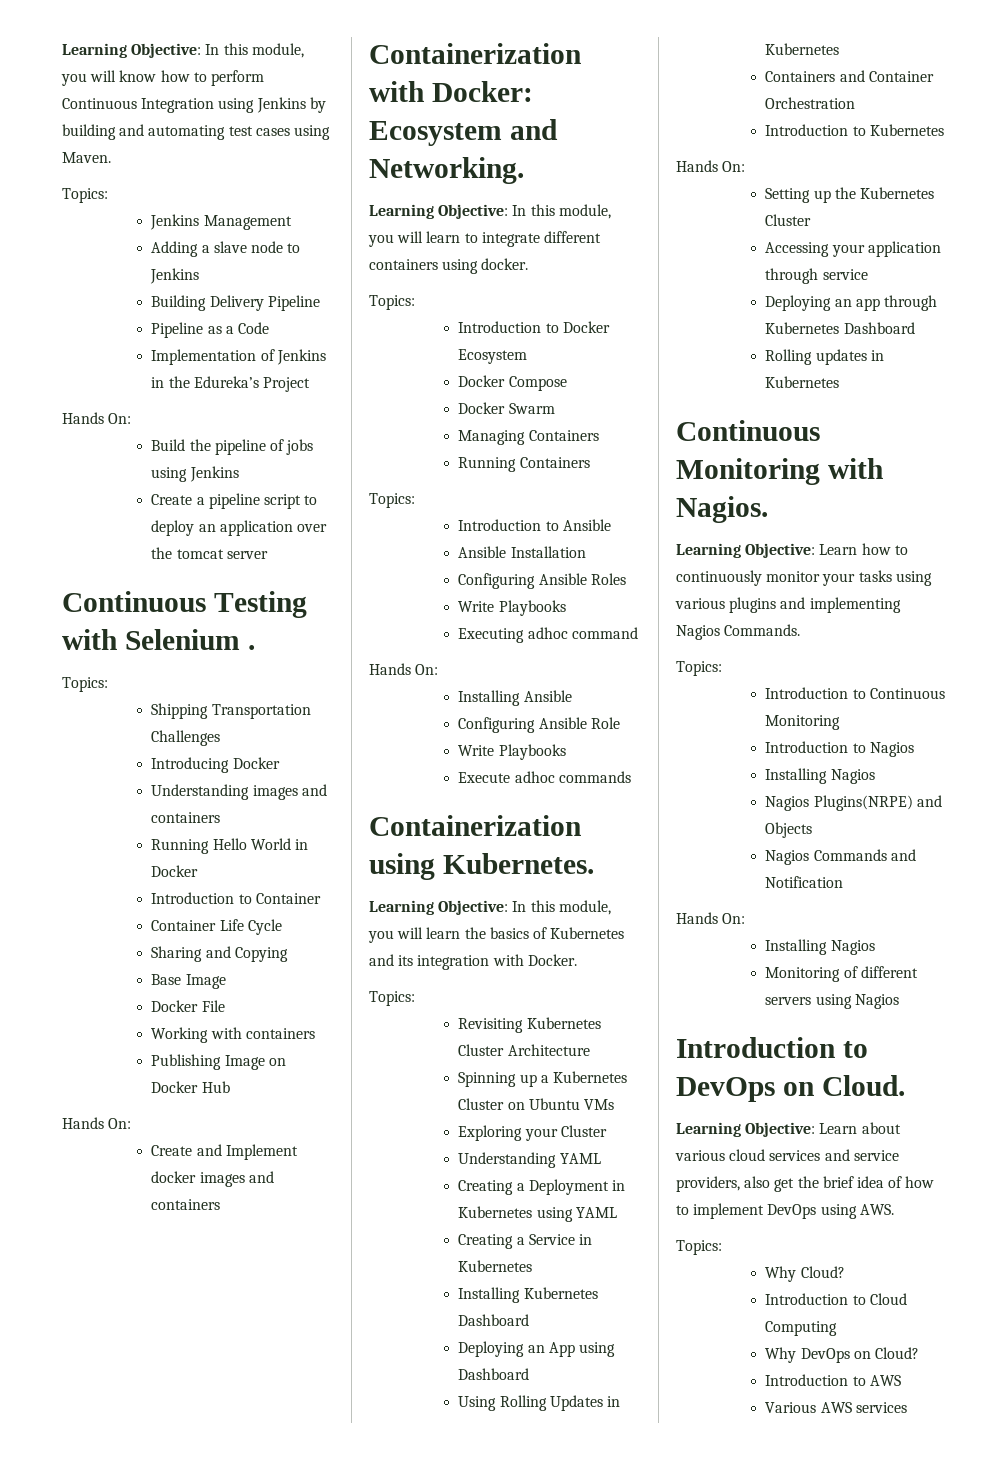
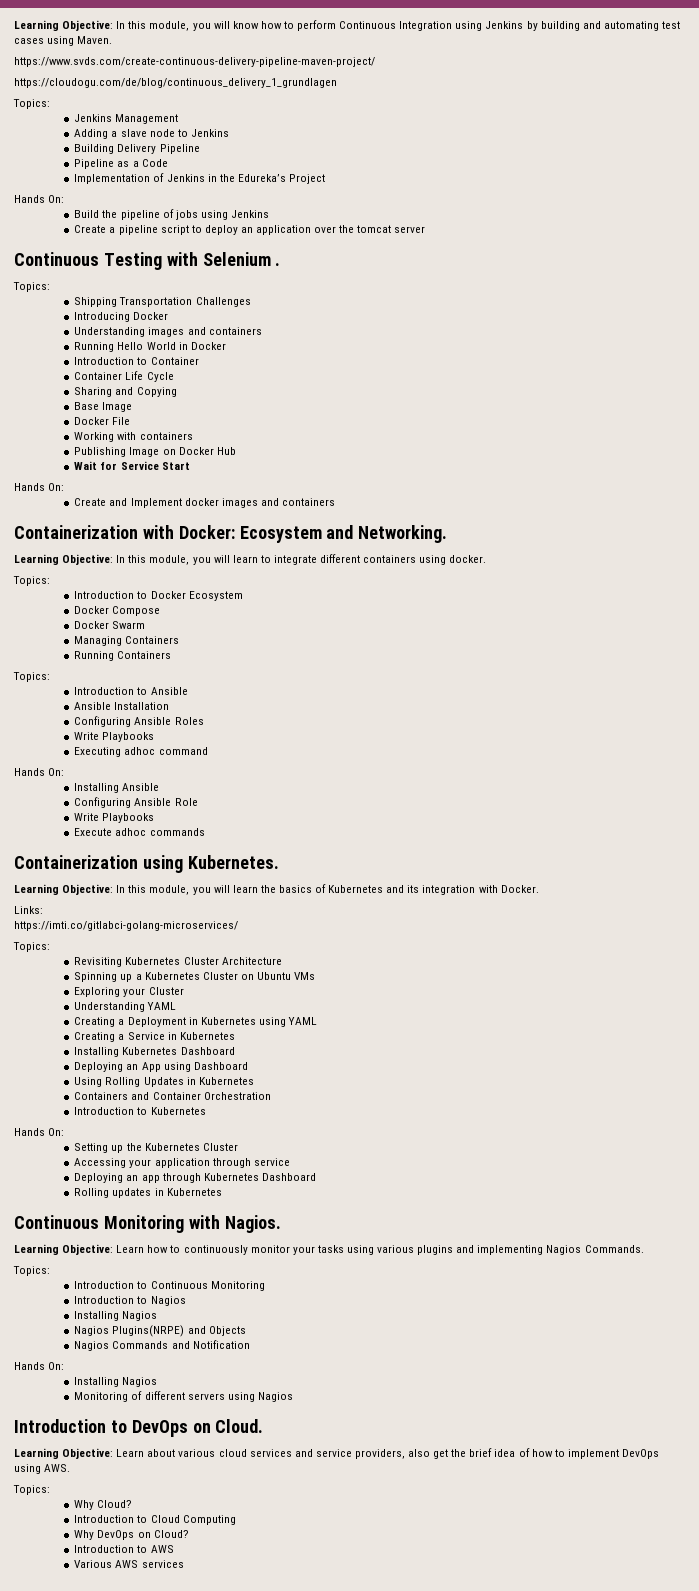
(111, 157) none -> [14,57,375,67] [14,78,337,88] // https://www.svds.com/create-continuous-delivery-pipeline-maven-project/ // https://cloudogu.com/de/blog/continuous_delivery_1_grundlagen
(230, 1087) none -> [74,461,190,470] // Wait for Service Start
(577, 960) none -> [14,906,43,914] [14,921,238,931] // Links: // https://imti.co/gitlabci-golang-microservices/

